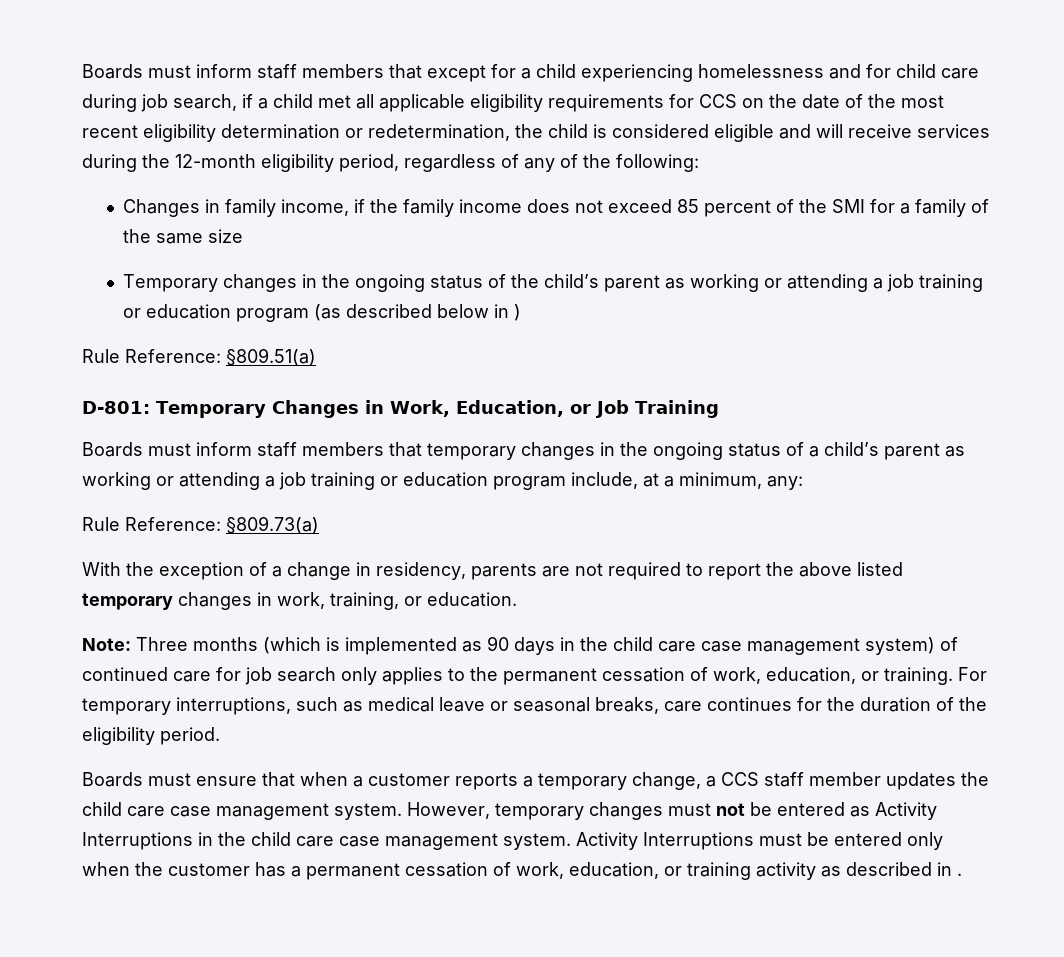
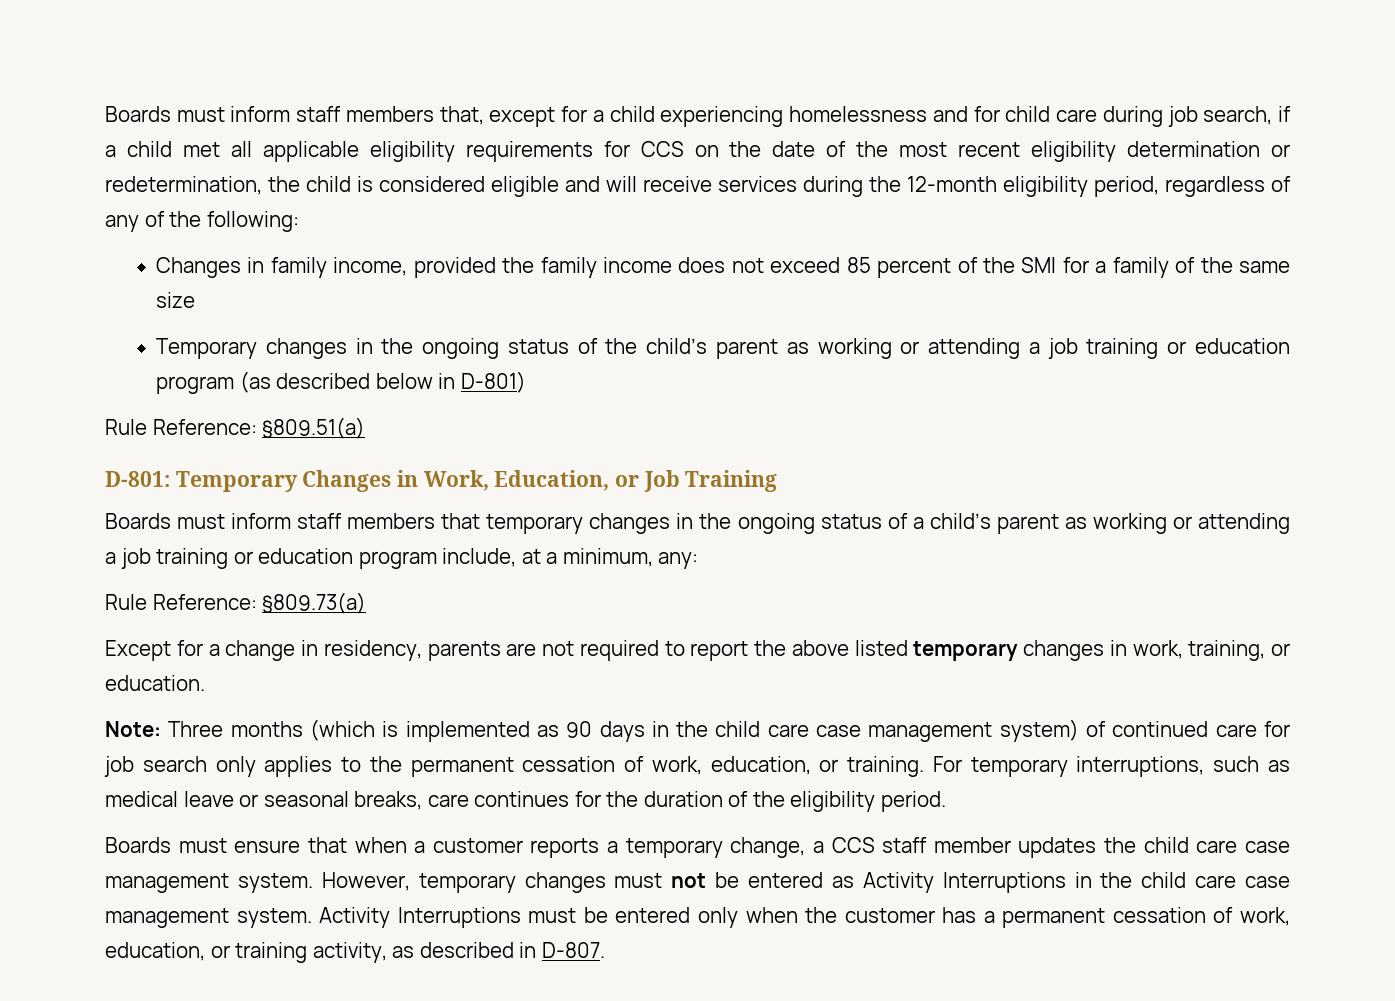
[82,64,422,79] Boards must inform staff members that -> [105,106,484,125] Boards must inform staff members that,
[354,199,366,213] if -> [413,257,496,278] provided
[514,304,522,321] ) -> [460,371,526,393] D-801)
[82,562,267,580] With the exception of -> [105,640,203,661] Except for
[756,862,816,880] activity -> [312,942,387,963] activity,
[957,873,962,876] . -> [541,942,605,958] D-807.

